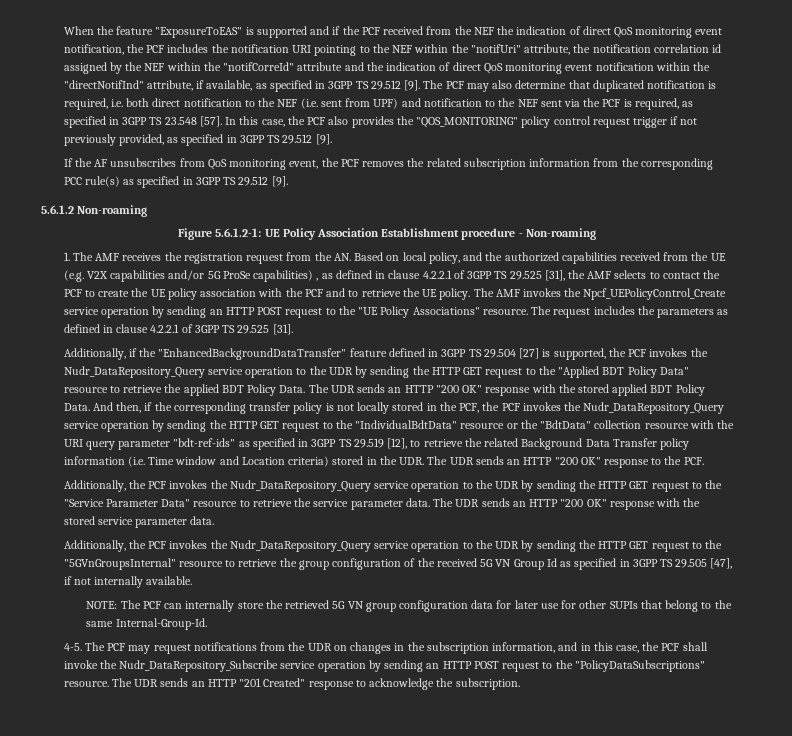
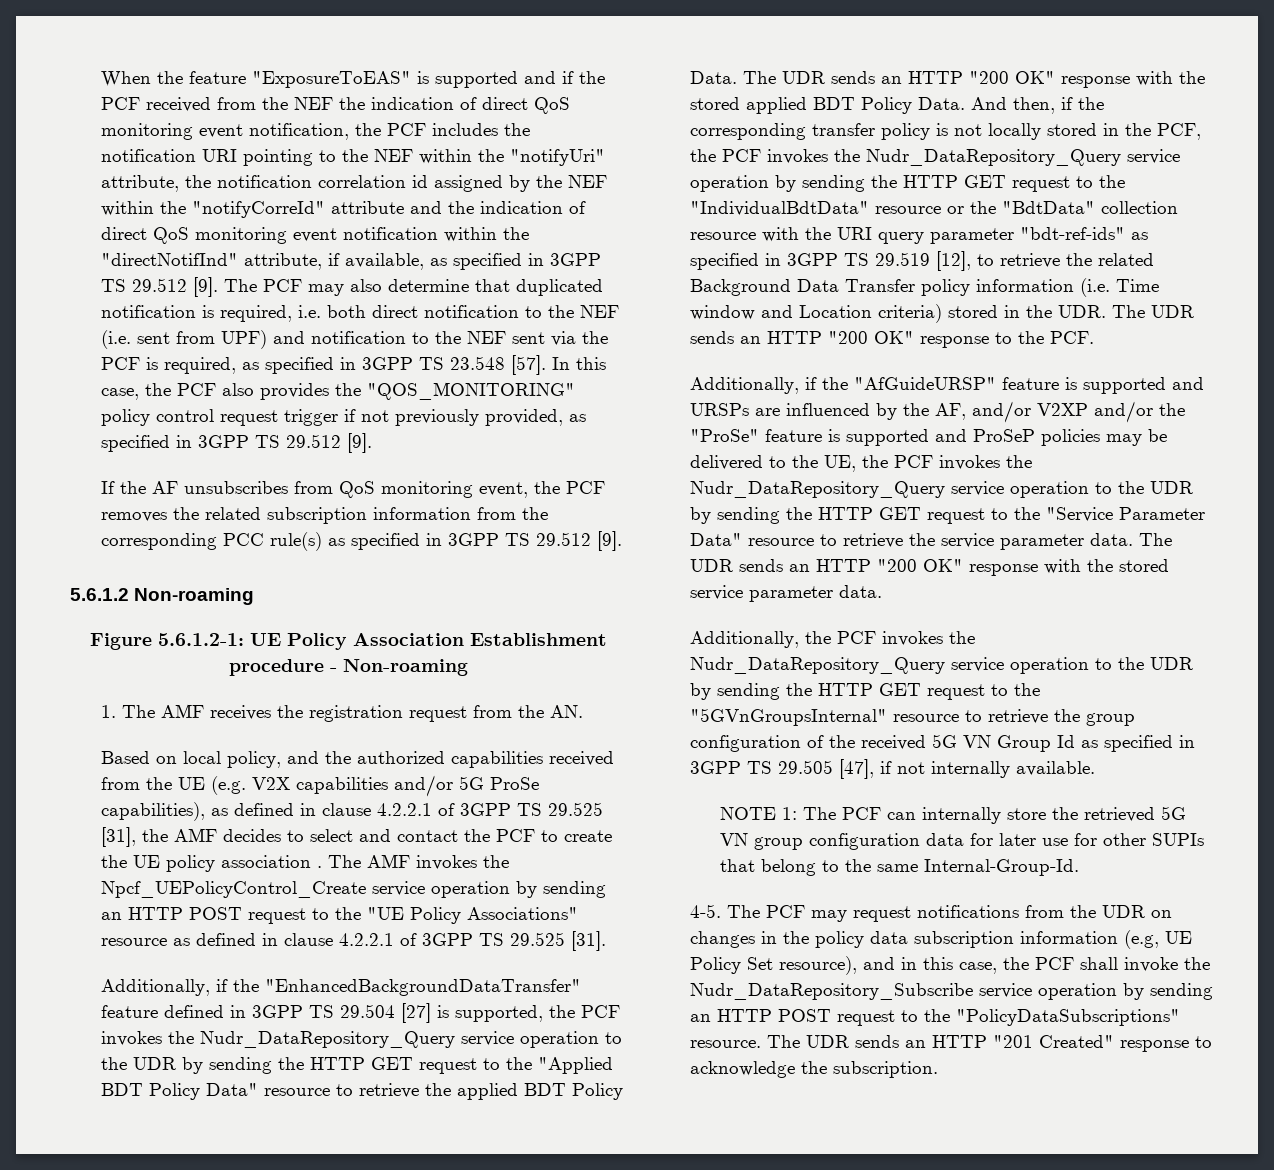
[470,44,521,53] "notifUri" -> [509,149,605,166] "notifyUri"
[223,62,295,71] "notifCorreId" -> [191,201,325,218] "notifyCorreId"
(351, 257) none -> (583, 711) //
[253,270,319,282] capabilities) , -> [100,802,205,821] capabilities),
[614,270,660,279] selects to -> [222,829,391,842] decides to select and
[258,288,471,300] with the PCF and to retrieve the UE policy. -> [316,866,322,868] .
[482,306,714,318] resource. The request includes the parameters -> [100,938,167,946] resource
(126, 486) none -> [804,377,1204,394] [689,401,1185,423] [689,429,1167,446] [689,455,856,472] if the "AfGuideURSP" feature is supported and URSPs are influenced by the AF, and/or V2XP and/or the "ProSe" feature is supported and ProSeP policies may be delivered to the UE,
[86,601,118,609] NOTE: -> [720,807,798,820] NOTE 1:
[426,642,556,654] subscription information, -> [814,930,1192,949] [689,956,857,975] policy data subscription information (e.g, UE Policy Set resource),

